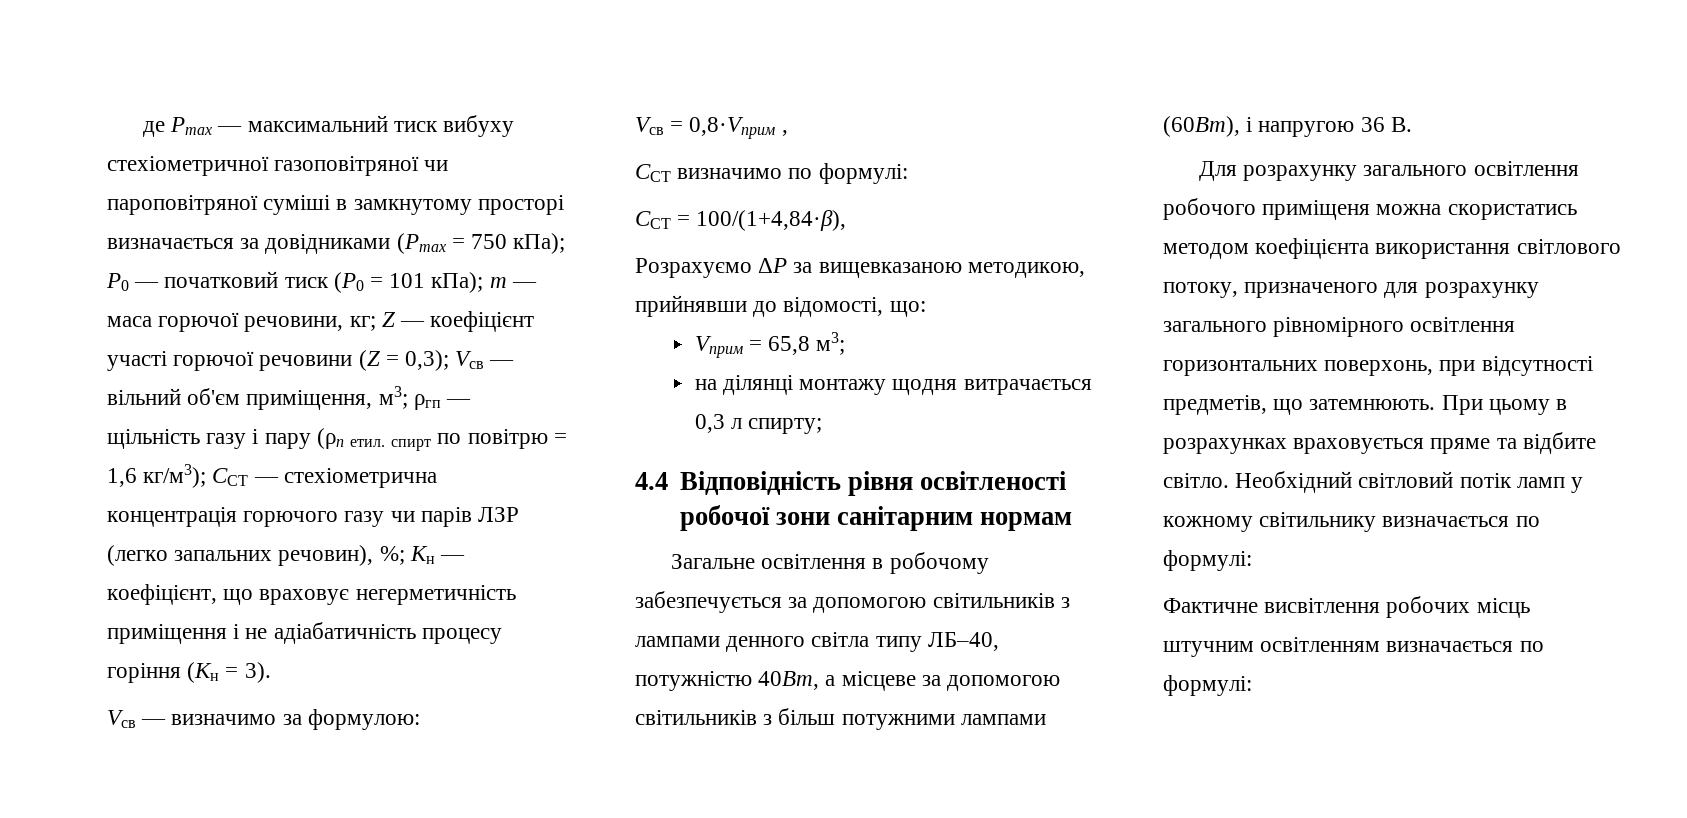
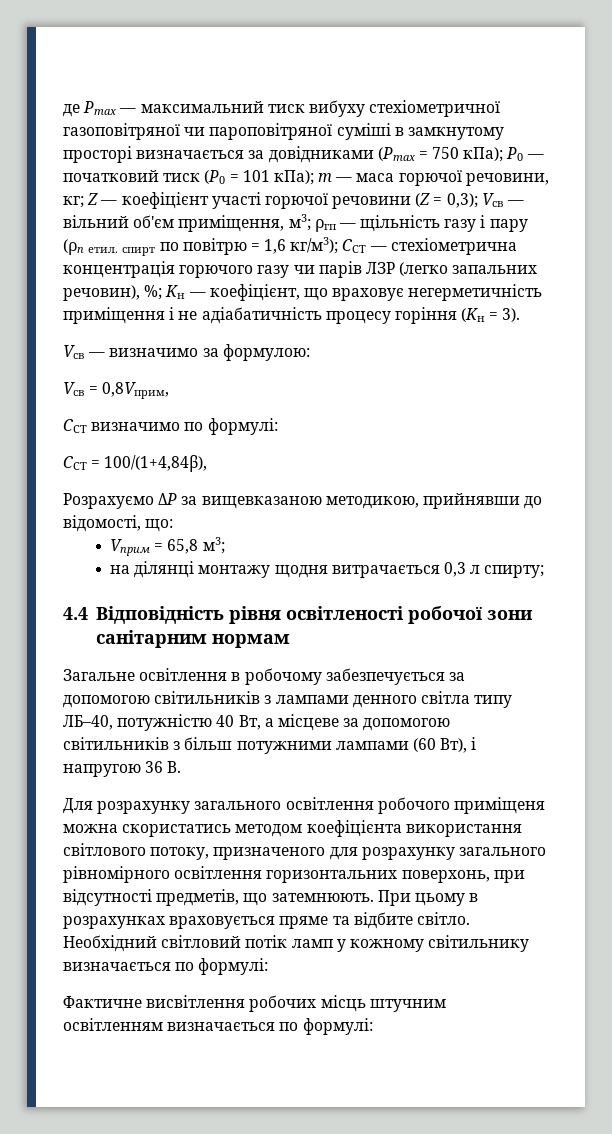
[689,117,788,139] 0,8·Vприм , -> [102,382,170,399] 0,8Vприм,
[696,210,847,231] 100/(1+4,84·β), -> [104,455,208,472] 100/(1+4,84β),
[758,671,820,690] 40Вт, -> [216,715,261,730] 40 Вт,
[1163,116,1240,137] (60Вт), -> [412,738,468,753] (60 Вт),

